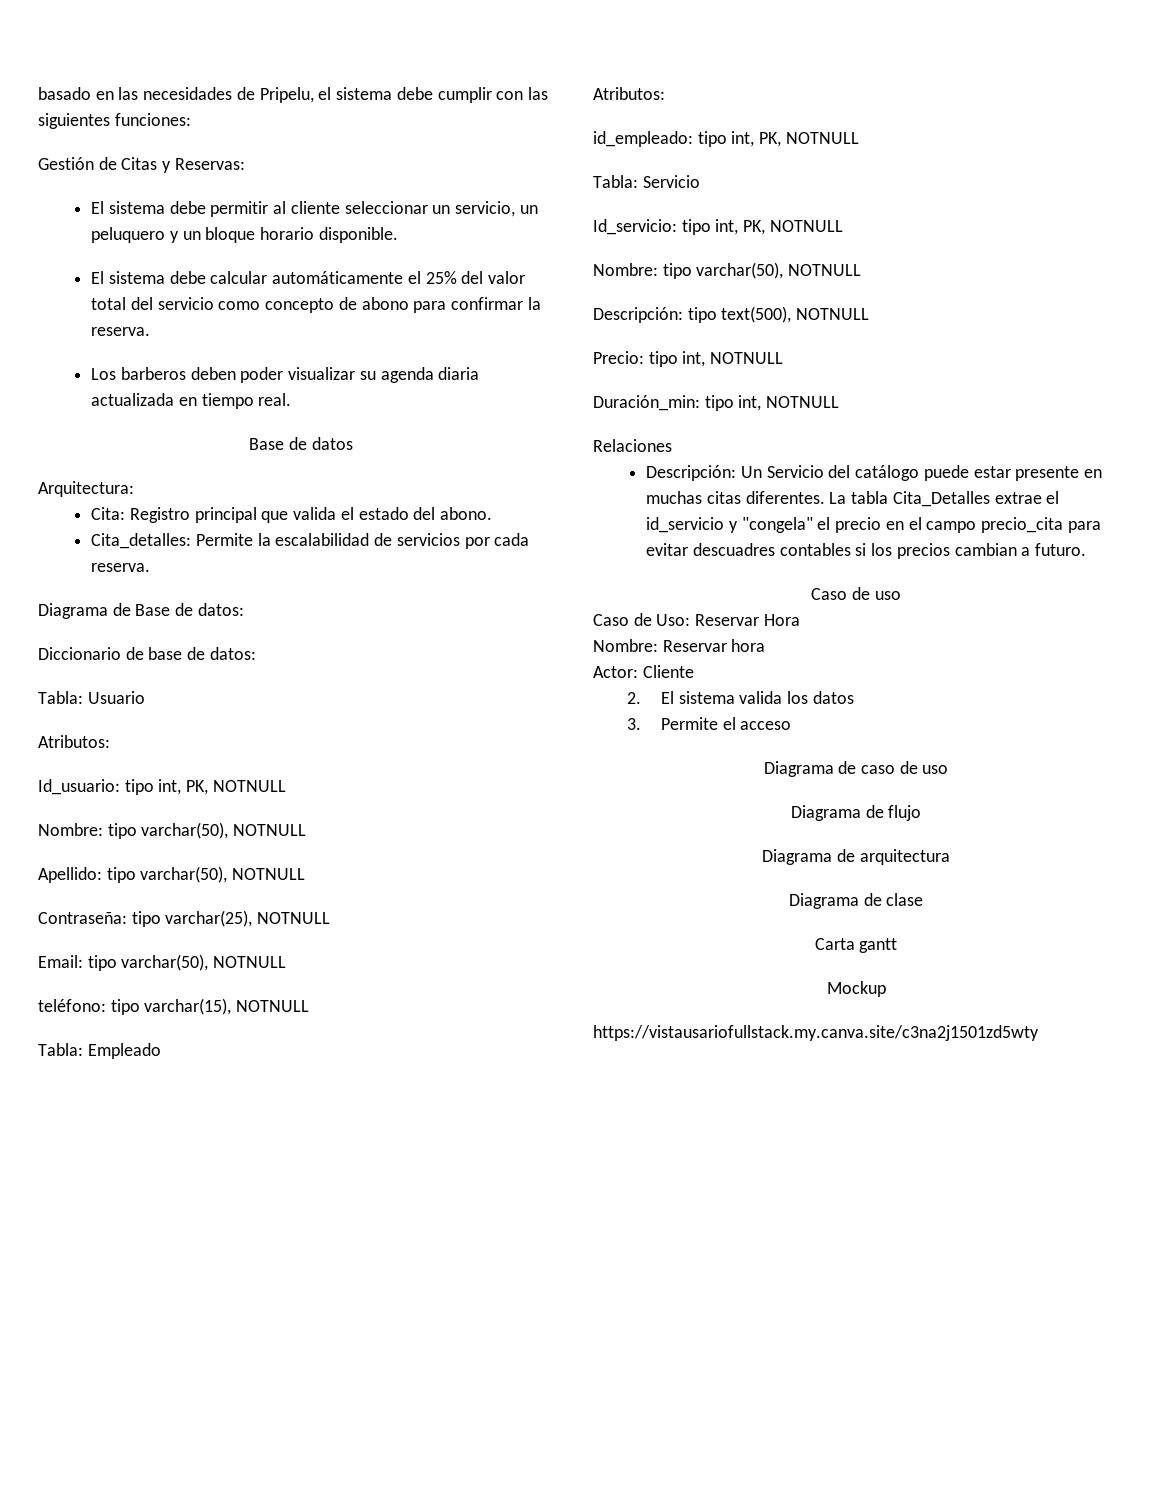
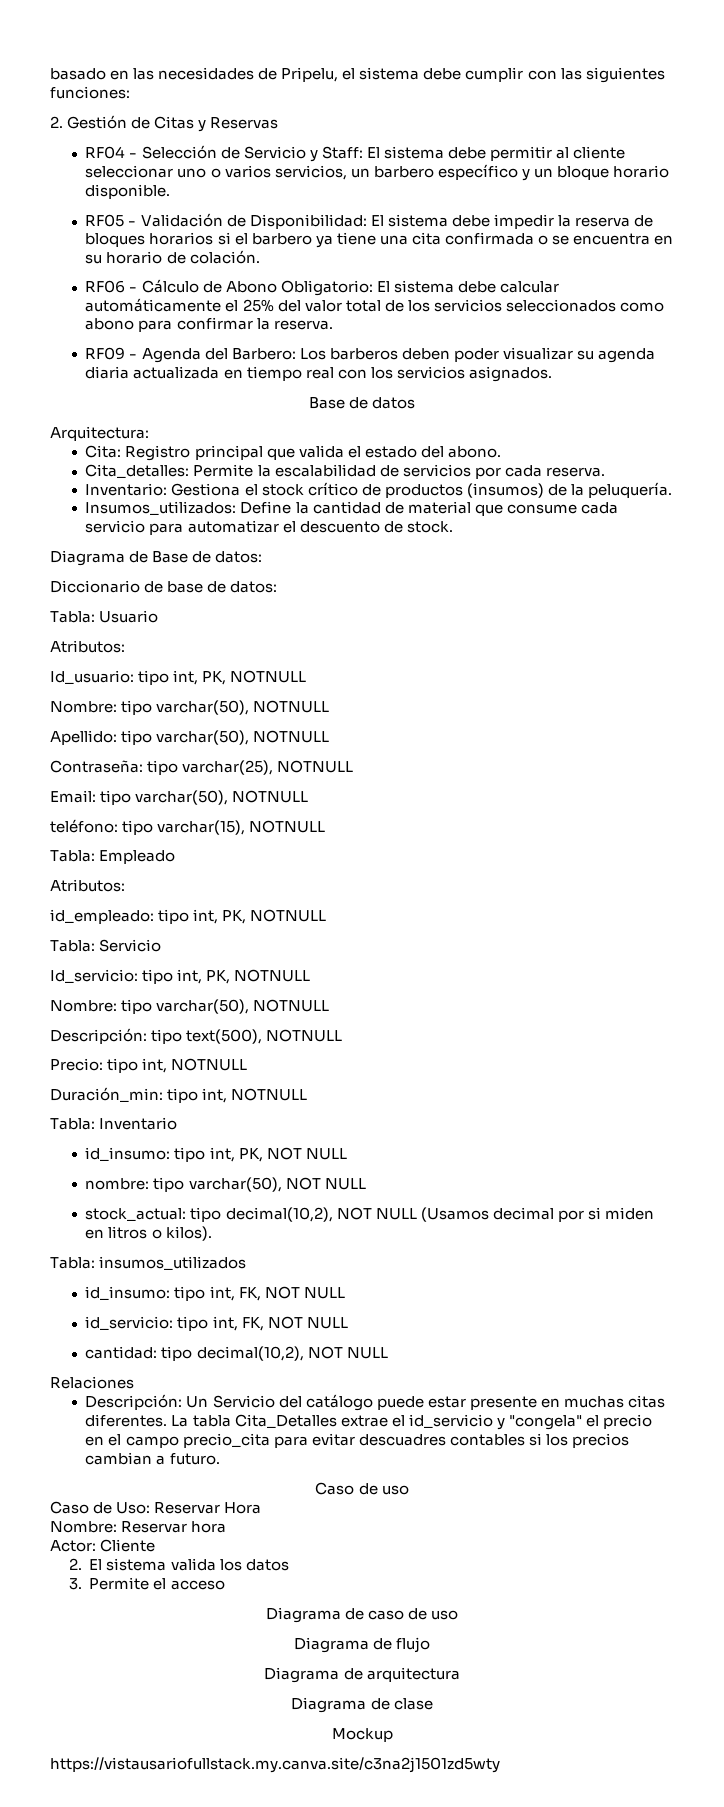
(191, 119) none -> [50,116,63,128] 2.
[174,158,245,170] Reservas: // -> [210,117,279,129] [85,145,363,162] Reservas // RF04 - Selección de Servicio y Staff:
[432,201,538,217] [91,227,166,243] un servicio, un peluquero -> [177,164,518,180] uno o varios servicios, un barbero específico
(398, 235) none -> [85,213,653,229] [85,232,674,248] [85,250,260,264] [85,279,373,296] RF05 - Validación de Disponibilidad: El sistema debe impedir la reserva de bloques horarios si el barbero ya tiene una cita confirmada o se encuentra en su horario de colación. // RF06 - Cálculo de Abono Obligatorio:
[130,297,357,313] del servicio como concepto de -> [384,299,664,312] de los servicios seleccionados como
(151, 331) none -> [85,347,296,363] RF09 - Agenda del Barbero:
[258,393,292,406] real. -> [305,366,552,382] real con los servicios asignados.
(151, 567) none -> [85,482,672,498] [85,501,618,516] [85,520,453,535] // Inventario: Gestiona el stock crítico de productos (insumos) de la peluquería. // Insumos_utilizados: Define la cantidad de material que consume cada servicio para automatizar el descuento de stock.
(840, 402) none -> [50,1117,178,1130] [85,1147,347,1162] [85,1177,366,1192] [85,1207,654,1222] [85,1226,212,1241] [50,1256,247,1270] [85,1286,345,1301] [85,1316,348,1331] [85,1346,388,1361] // Tabla: Inventario // id_insumo: tipo int, PK, NOT NULL // nombre: tipo varchar(50), NOT NULL // stock_actual: tipo decimal(10,2), NOT NULL (Usamos decimal por si miden en litros o kilos). // Tabla: insumos_utilizados // id_insumo: tipo int, FK, NOT NULL // id_servicio: tipo int, FK, NOT NULL // cantidad: tipo decimal(10,2), NOT NULL
[814,938,898,953] // Carta gantt -> (433, 1704) none

